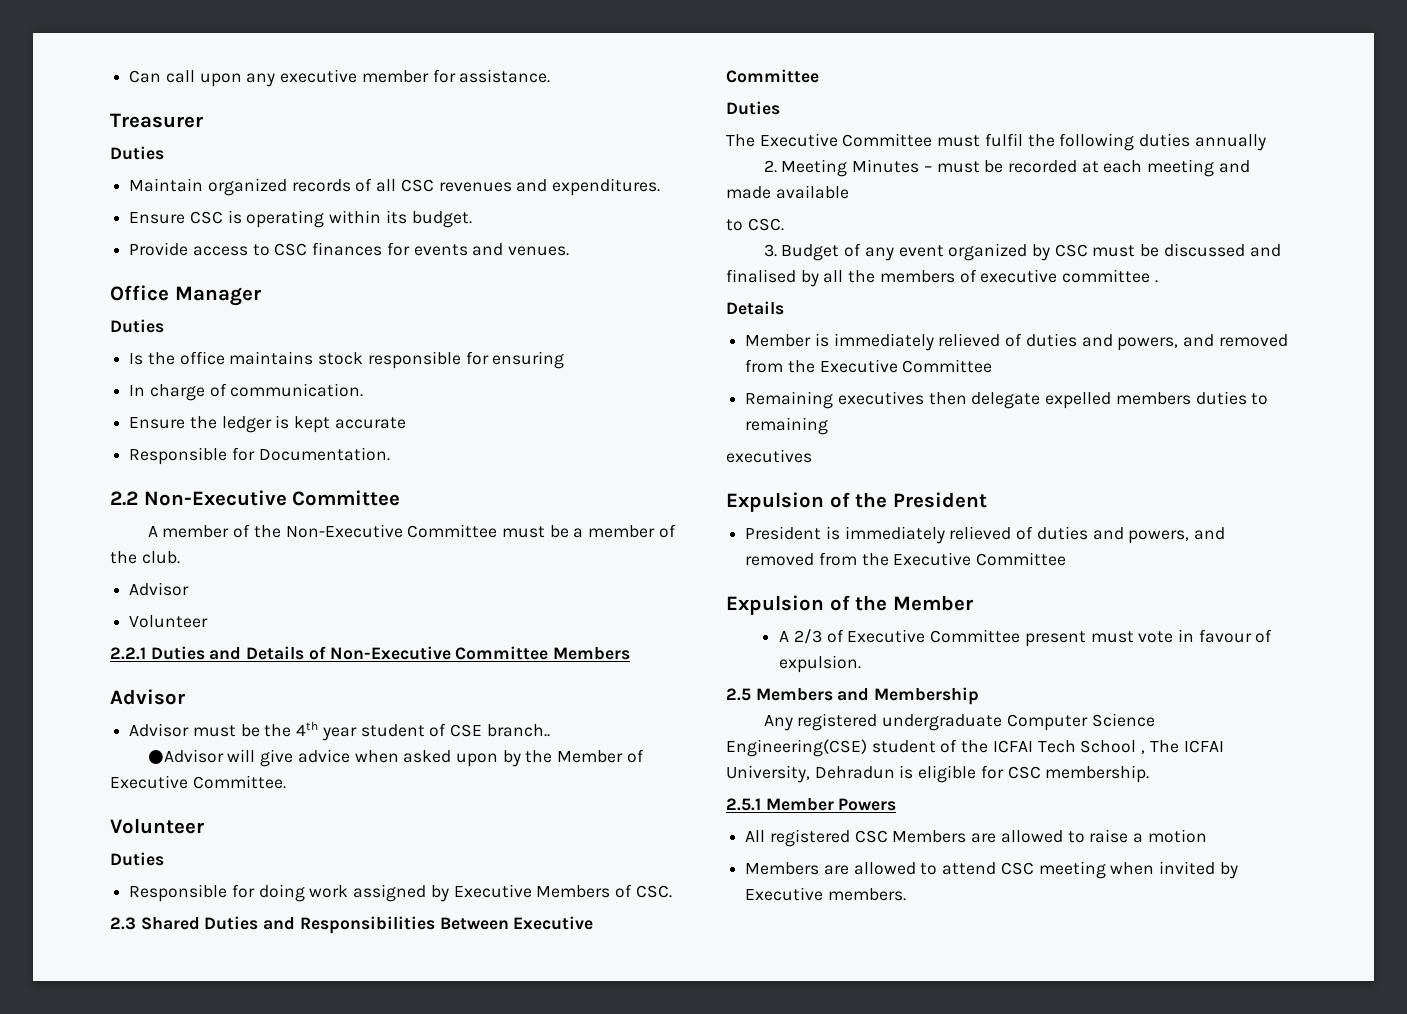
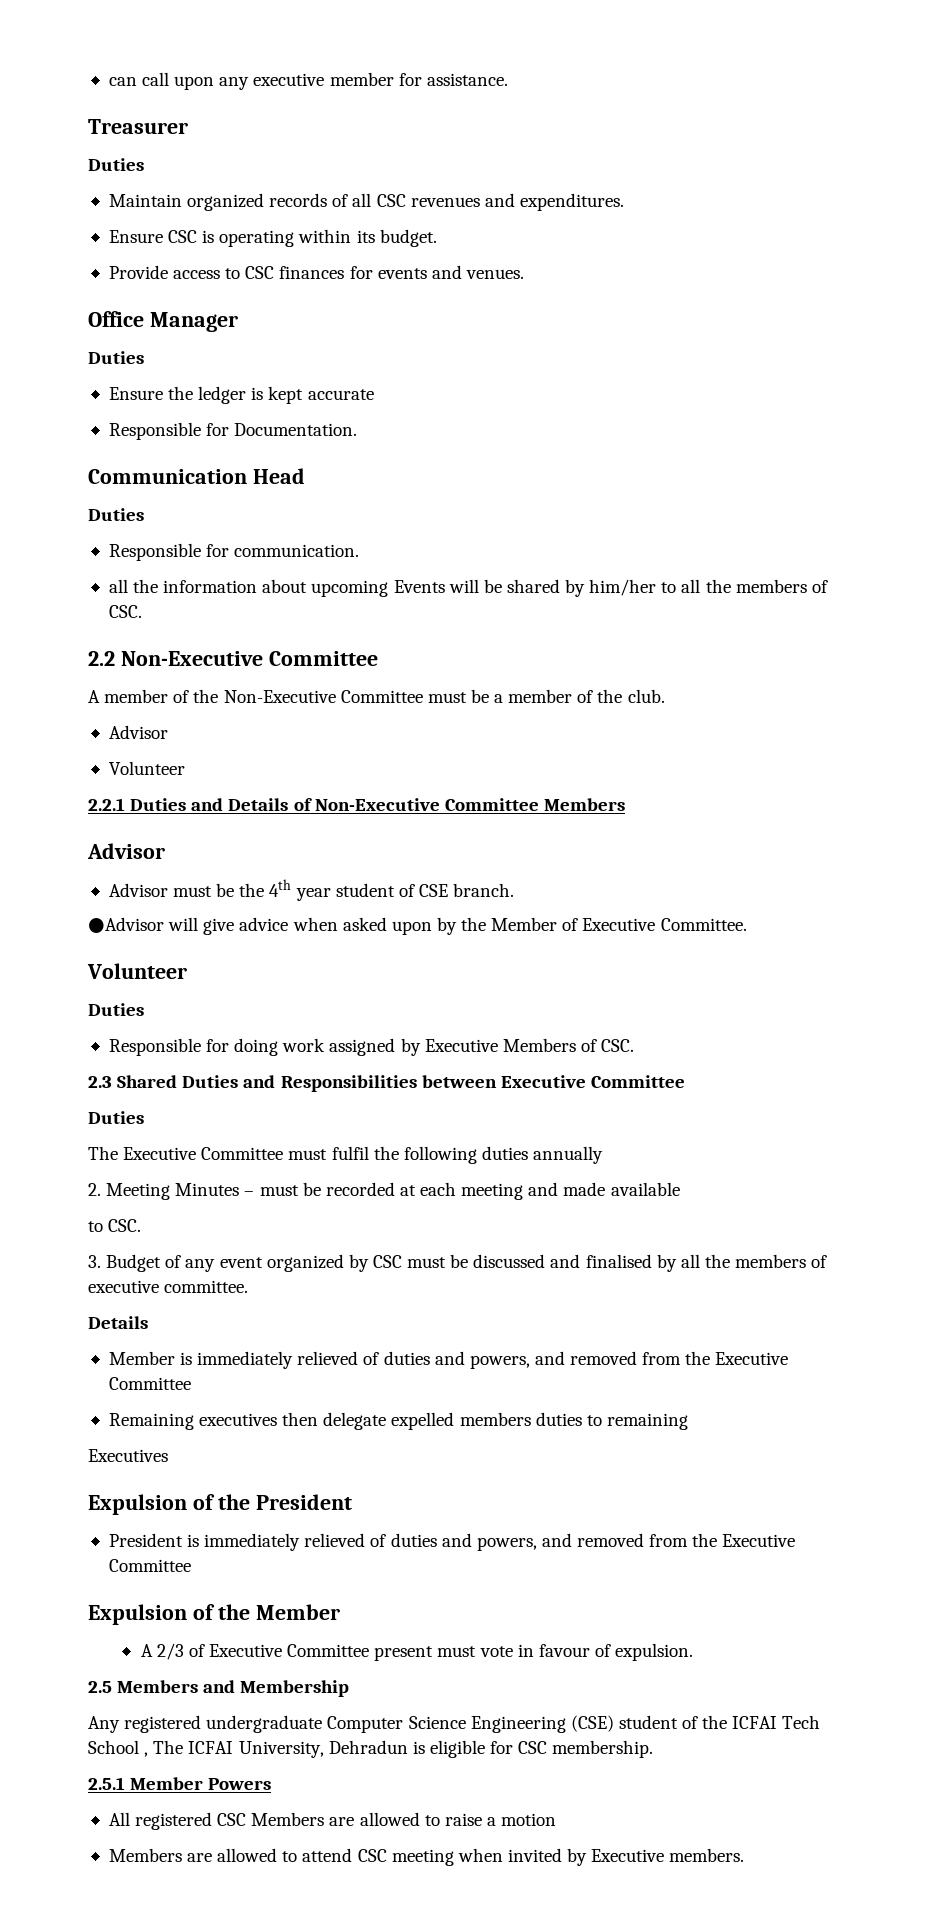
[129,70,162,83] Can -> [108,77,137,86] can
[129,351,565,369] [129,383,364,401] // Is the office maintains stock responsible for ensuring // In charge of communication. -> (144, 357) none
(390, 454) none -> [88,468,305,484] [88,508,144,521] [108,543,360,561] [108,579,828,597] [108,605,142,618] // Communication Head // Duties // Responsible for communication. // all the information about upcoming Events will be shared by him/her to all the members of CSC.
[486,724,550,737] branch.. -> [453,883,515,897] branch.
[439,917,509,930] Between -> [421,1075,497,1088] between
[1062,269,1158,283] committee . -> [164,1280,249,1293] committee.
[726,449,812,463] executives -> [88,1449,168,1462] Executives
[726,739,867,757] Engineering(CSE) -> [470,1715,614,1733] Engineering (CSE)

